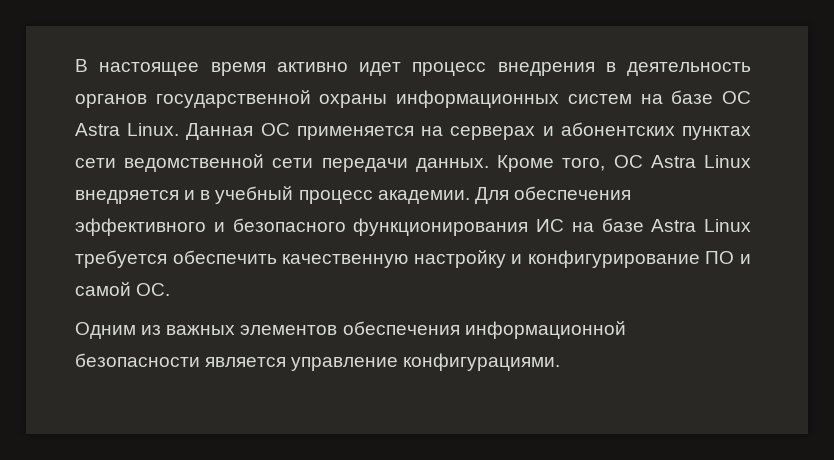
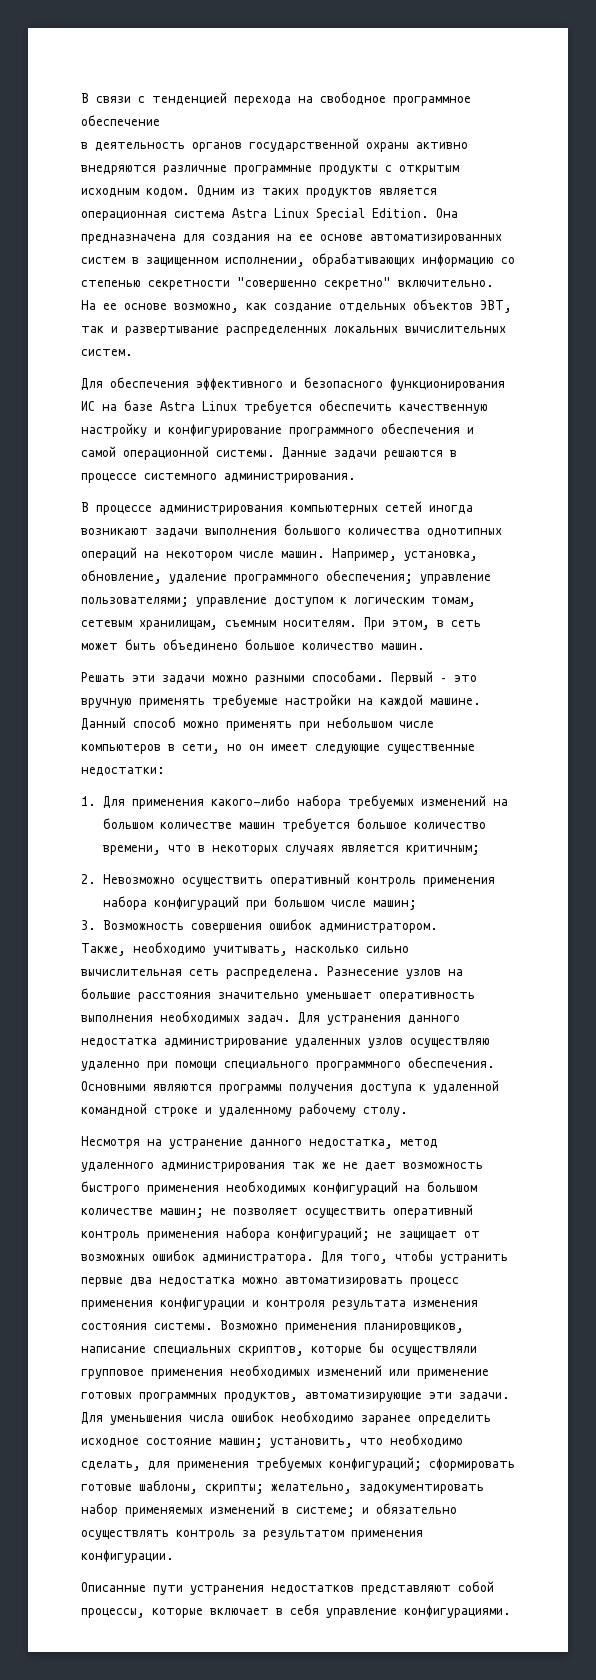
[75,59,595,76] В настоящее время активно идет процесс внедрения -> [81,92,471,106] [81,115,160,126] В связи с тенденцией перехода на свободное программное обеспечение //
[396,90,751,108] [75,122,751,140] [75,154,751,172] [75,186,470,204] информационных систем на базе ОС Astra Linux. Данная ОС применяется на серверах и абонентских пунктах сети ведомственной сети передачи данных. Кроме того, ОС Astra Linux внедряется и в учебный процесс академии. -> [416,142,468,149] [81,165,459,175] [81,185,437,198] [81,208,458,221] [81,234,502,244] [81,253,515,267] [81,277,494,290] [81,299,512,313] [81,326,506,336] [81,349,133,356] активно внедряются различные программные продукты с открытым исходным кодом. Одним из таких продуктов является операционная система Astra Linux Special Edition. Она предназначена для создания на ее основе автоматизированных систем в защищенном исполнении, обрабатывающих информацию со степенью секретности "совершенно секретно" включительно. На ее основе возможно, как создание отдельных объектов ЭВТ, так и развертывание распределенных локальных вычислительных систем. //
[705,251,751,264] [75,282,171,296] [75,321,626,339] [75,353,287,367] ПО и самой ОС. // Одним из важных элементов обеспечения информационной безопасности является -> [289,423,474,437] [81,446,457,460] [81,473,356,483] [81,501,473,515] [81,524,502,537] [81,547,478,561] [81,570,491,584] [81,597,476,607] [81,617,481,630] [81,639,425,652] [81,671,477,685] [81,694,481,708] [81,717,434,731] [81,744,475,754] [81,767,165,776] [81,795,508,809] [102,818,486,832] [102,845,480,855] [81,873,495,887] [102,896,417,910] [81,919,438,933] [81,942,409,956] [81,966,463,979] [81,988,475,1002] [81,1011,460,1025] [81,1038,490,1048] [81,1057,495,1071] [81,1080,499,1094] [81,1103,408,1117] [81,1136,438,1149] [81,1162,483,1172] [81,1181,477,1195] [81,1204,473,1218] [81,1227,480,1241] [81,1250,508,1264] [81,1277,459,1287] [81,1297,478,1310] [81,1320,464,1333] [81,1342,477,1356] [81,1365,489,1379] [81,1392,510,1402] [81,1411,491,1425] [81,1434,463,1448] [81,1457,515,1471] [81,1480,484,1494] [81,1503,457,1517] [81,1530,423,1540] [81,1550,174,1563] [81,1581,494,1595] [81,1604,319,1618] программного обеспечения и самой операционной системы. Данные задачи решаются в процессе системного администрирования. // В процессе администрирования компьютерных сетей иногда возникают задачи выполнения большого количества однотипных операций на некотором числе машин. Например, установка, обновление, удаление программного обеспечения; управление пользователями; управление доступом к логическим томам, сетевым хранилищам, съемным носителям. При этом, в сеть может быть объединено большое количество машин. // Решать эти задачи можно разными способами. Первый – это вручную применять требуемые настройки на каждой машине. Данный способ можно применять при небольшом числе компьютеров в сети, но он имеет следующие существенные недостатки: // 1. Для применения какого-либо набора требуемых изменений на большом количестве машин требуется большое количество времени, что в некоторых случаях является критичным; // 2. Невозможно осуществить оперативный контроль применения набора конфигураций при большом числе машин; // 3. Возможность совершения ошибок администратором. // Также, необходимо учитывать, насколько сильно вычислительная сеть распределена. Разнесение узлов на большие расстояния значительно уменьшает оперативность выполнения необходимых задач. Для устранения данного недостатка администрирование удаленных узлов осуществляю удаленно при помощи специального программного обеспечения. Основными являются программы получения доступа к удаленной командной строке и удаленному рабочему столу. // Несмотря на устранение данного недостатка, метод удаленного администрирования так же не дает возможность быстрого применения необходимых конфигураций на большом количестве машин; не позволяет осуществить оперативный контроль применения набора конфигураций; не защищает от возможных ошибок администратора. Для того, чтобы устранить первые два недостатка можно автоматизировать процесс применения конфигурации и контроля результата изменения состояния системы. Возможно применения планировщиков, написание специальных скриптов, которые бы осуществляли групповое применения необходимых изменений или применение готовых программных продуктов, автоматизирующие эти задачи. Для уменьшения числа ошибок необходимо заранее определить исходное состояние машин; установить, что необходимо сделать, для применения требуемых конфигураций; сформировать готовые шаблоны, скрипты; желательно, задокументировать набор применяемых изменений в системе; и обязательно осуществлять контроль за результатом применения конфигурации. // Описанные пути устранения недостатков представляют собой процессы, которые включает в себя

